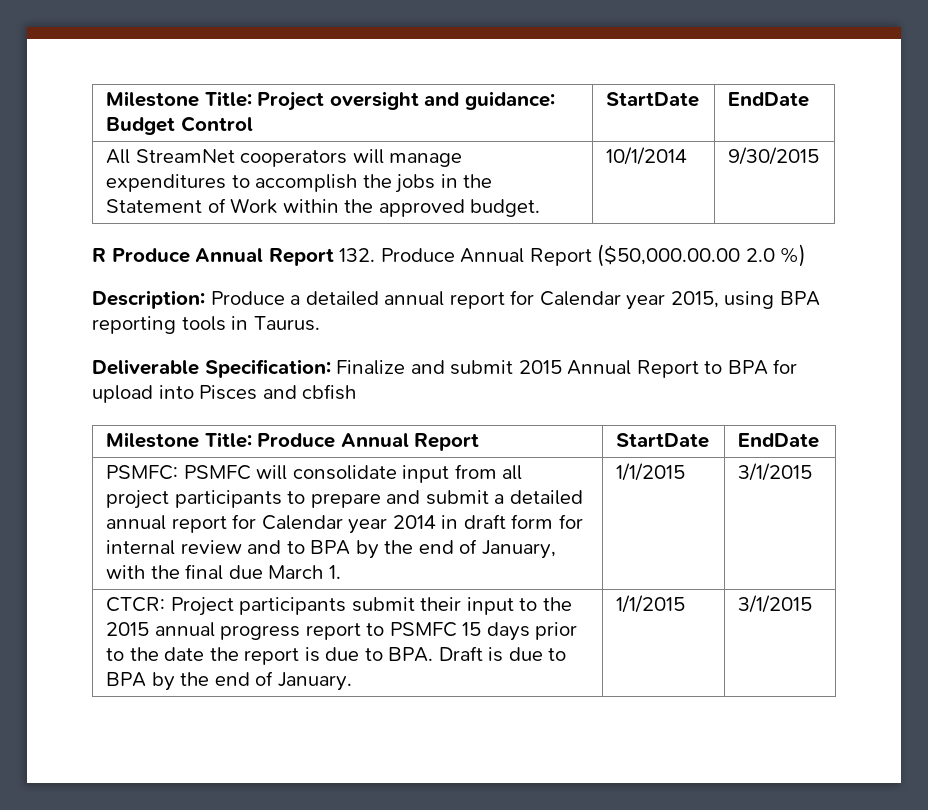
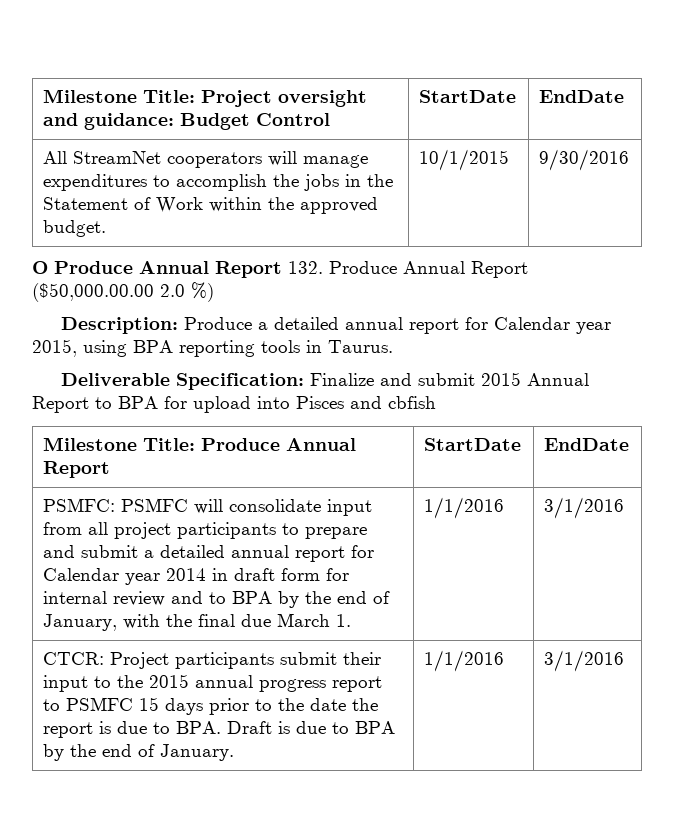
[606,147,688,165] [728,147,820,165] [92,248,106,262] 10/1/2014 | 9/30/2015 // R -> [418,149,509,171] [538,149,629,171] [32,261,48,274] 10/1/2015 | 9/30/2016 // O
[616,463,686,481] [738,463,813,481] 1/1/2015 | 3/1/2015 -> [423,497,504,519] [543,497,624,519] 1/1/2016 | 3/1/2016
[616,595,686,613] [738,595,813,613] 1/1/2015 | 3/1/2015 -> [423,650,504,672] [543,650,624,672] 1/1/2016 | 3/1/2016

